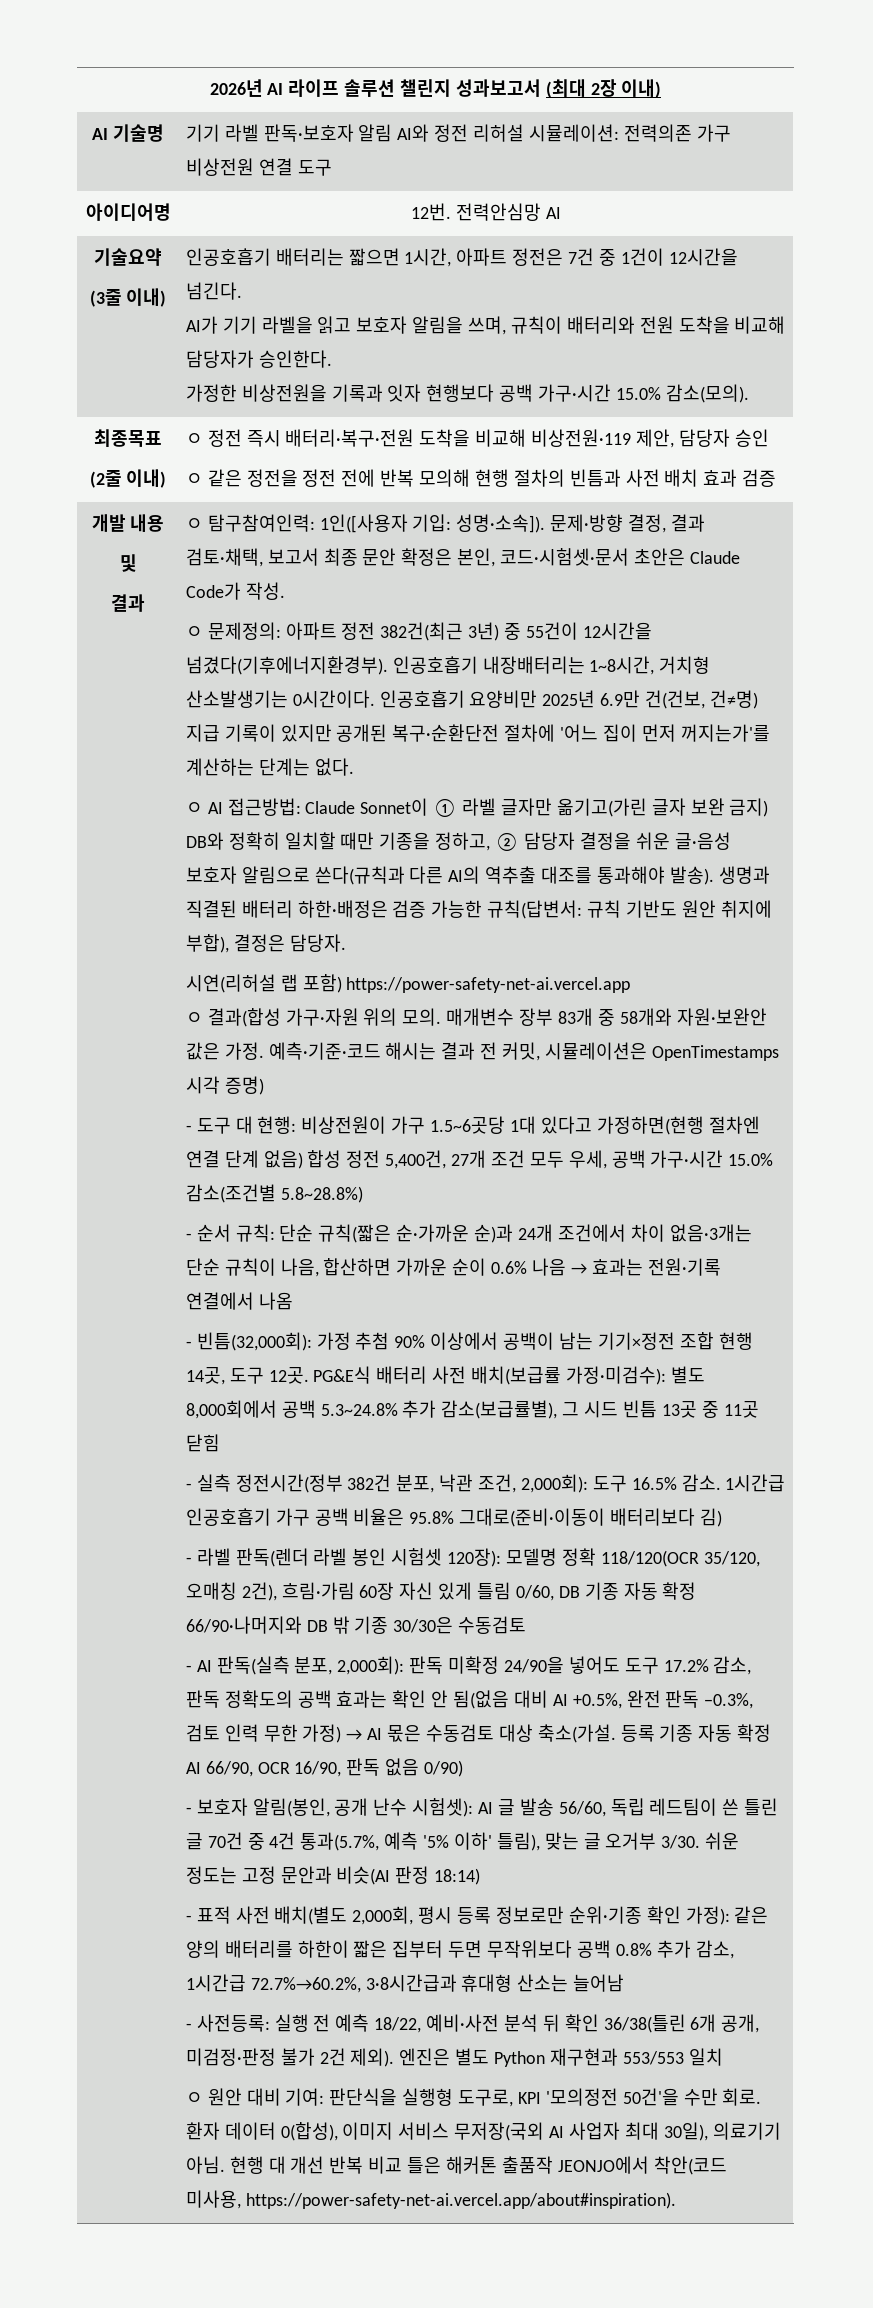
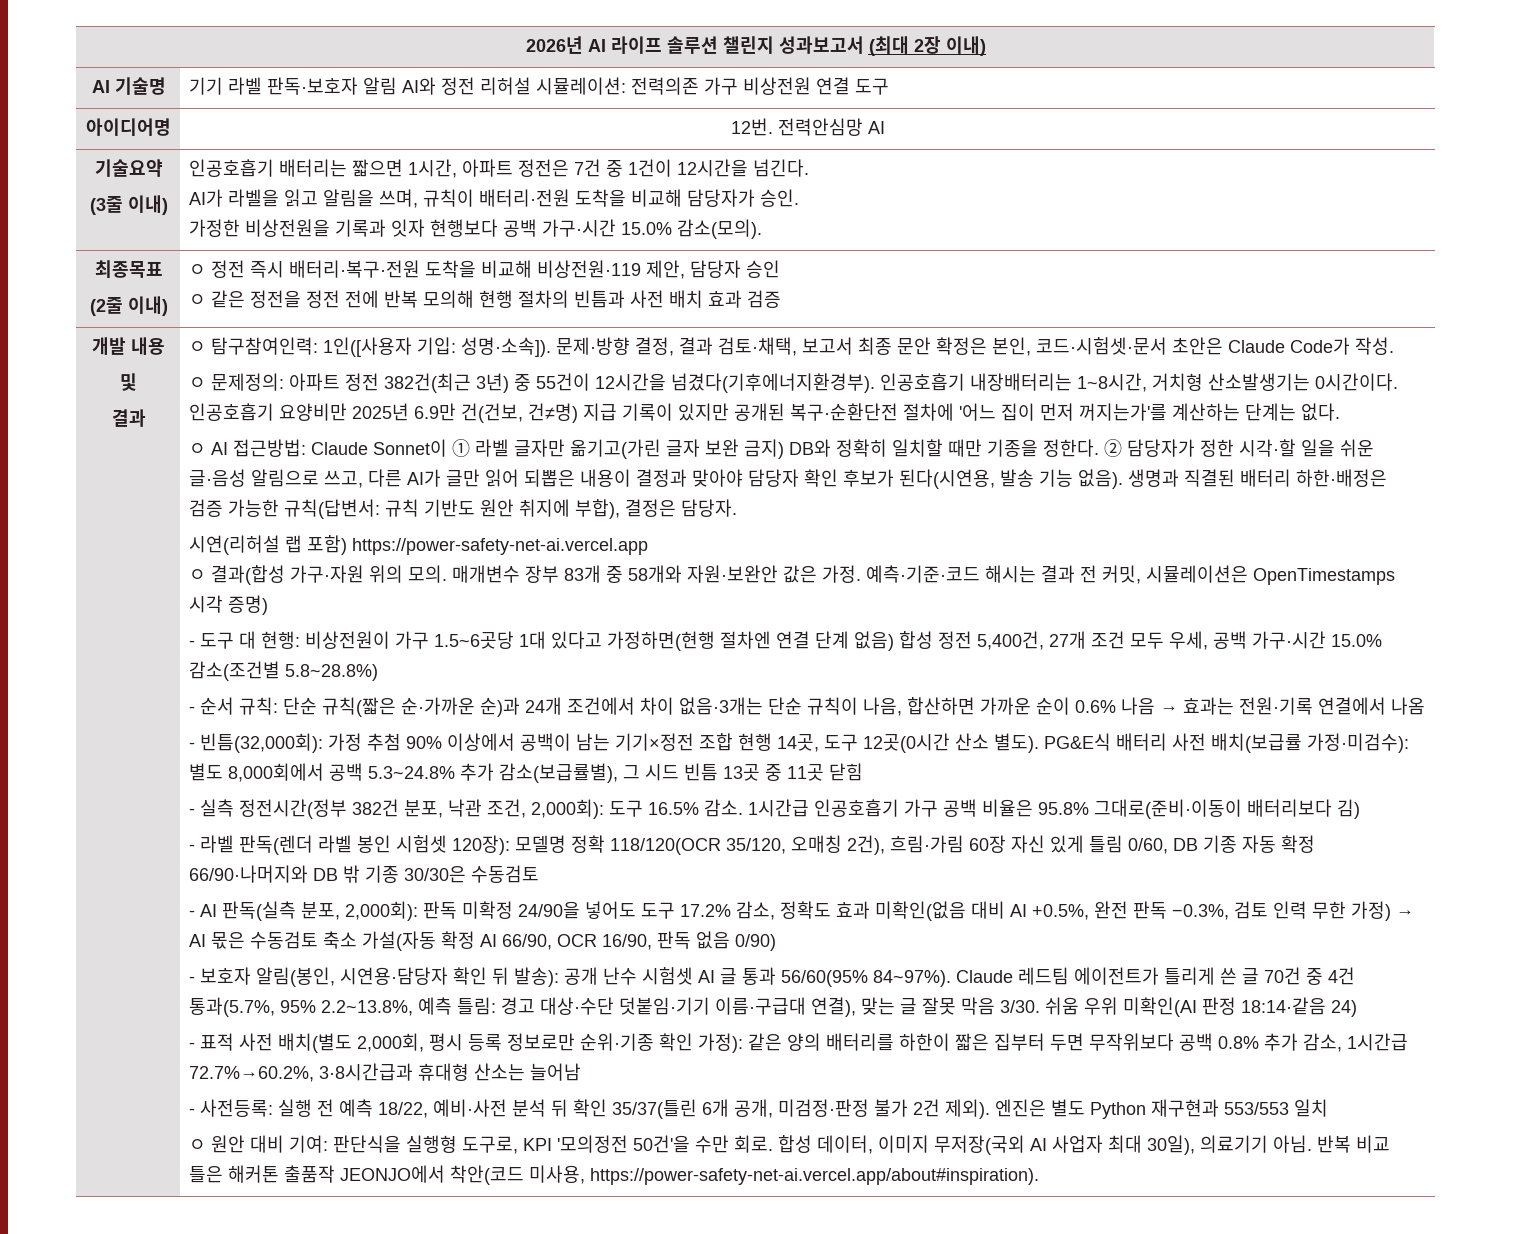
[222,316,257,334] 기기 -> (224, 198) none
[356,316,408,334] 보호자 -> (319, 198) none
[566,316,674,334] 배터리와 전원 -> [479,189,571,207] 배터리·전원
[258,350,332,368] 승인한다. -> [760,189,800,207] 승인.
[435,832,731,851] [185,866,714,885] 정하고, ② 담당자 결정을 쉬운 글·음성 보호자 알림으로 쓴다(규칙과 다른 AI의 역추출 대조를 통과해야 발송). -> [1043,439,1375,457] [189,469,1124,489] 정한다. ② 담당자가 정한 시각·할 일을 쉬운 글·음성 알림으로 쓰고, 다른 AI가 글만 읽어 되뽑은 내용이 결정과 맞아야 담당자 확인 후보가 된다(시연용, 발송 기능 없음).
[268,1367,309,1384] 12곳. -> [863,733,1040,753] 12곳(0시간 산소 별도).
[185,1690,510,1709] 판독 정확도의 공백 효과는 확인 안 됨(없음 -> [780,901,967,921] 정확도 효과 미확인(없음
[498,1724,733,1743] 대상 축소(가설. 등록 기종 자동 -> [323,931,437,951] 축소 가설(자동
(330, 1807) none -> [340,967,560,987] 시연용·담당자 확인 뒤 발송):
[412,1798,474,1817] 시험셋): -> [642,967,694,985] 시험셋
[519,1798,779,1817] 발송 56/60, 독립 레드팀이 쓴 틀린 -> [742,967,1238,987] 통과 56/60(95% 84~97%). Claude 레드팀 에이전트가 틀리게 쓴
[384,1832,740,1851] [185,1866,481,1885] 예측 '5% 이하' 틀림), 맞는 글 오거부 3/30. 쉬운 정도는 고정 문안과 비슷(AI 판정 18:14) -> [280,997,1358,1017] 95% 2.2~13.8%, 예측 틀림: 경고 대상·수단 덧붙임·기기 이름·구급대 연결), 맞는 글 잘못 막음 3/30. 쉬움 우위 미확인(AI 판정 18:14·같음 24)
[603,2014,686,2033] 36/38(틀린 -> [612,1099,698,1119] 35/37(틀린
[185,2122,450,2141] 환자 데이터 0(합성), 이미지 서비스 -> [778,1135,930,1154] 합성 데이터, 이미지
[229,2156,325,2174] 현행 대 개선 -> (1313, 1144) none

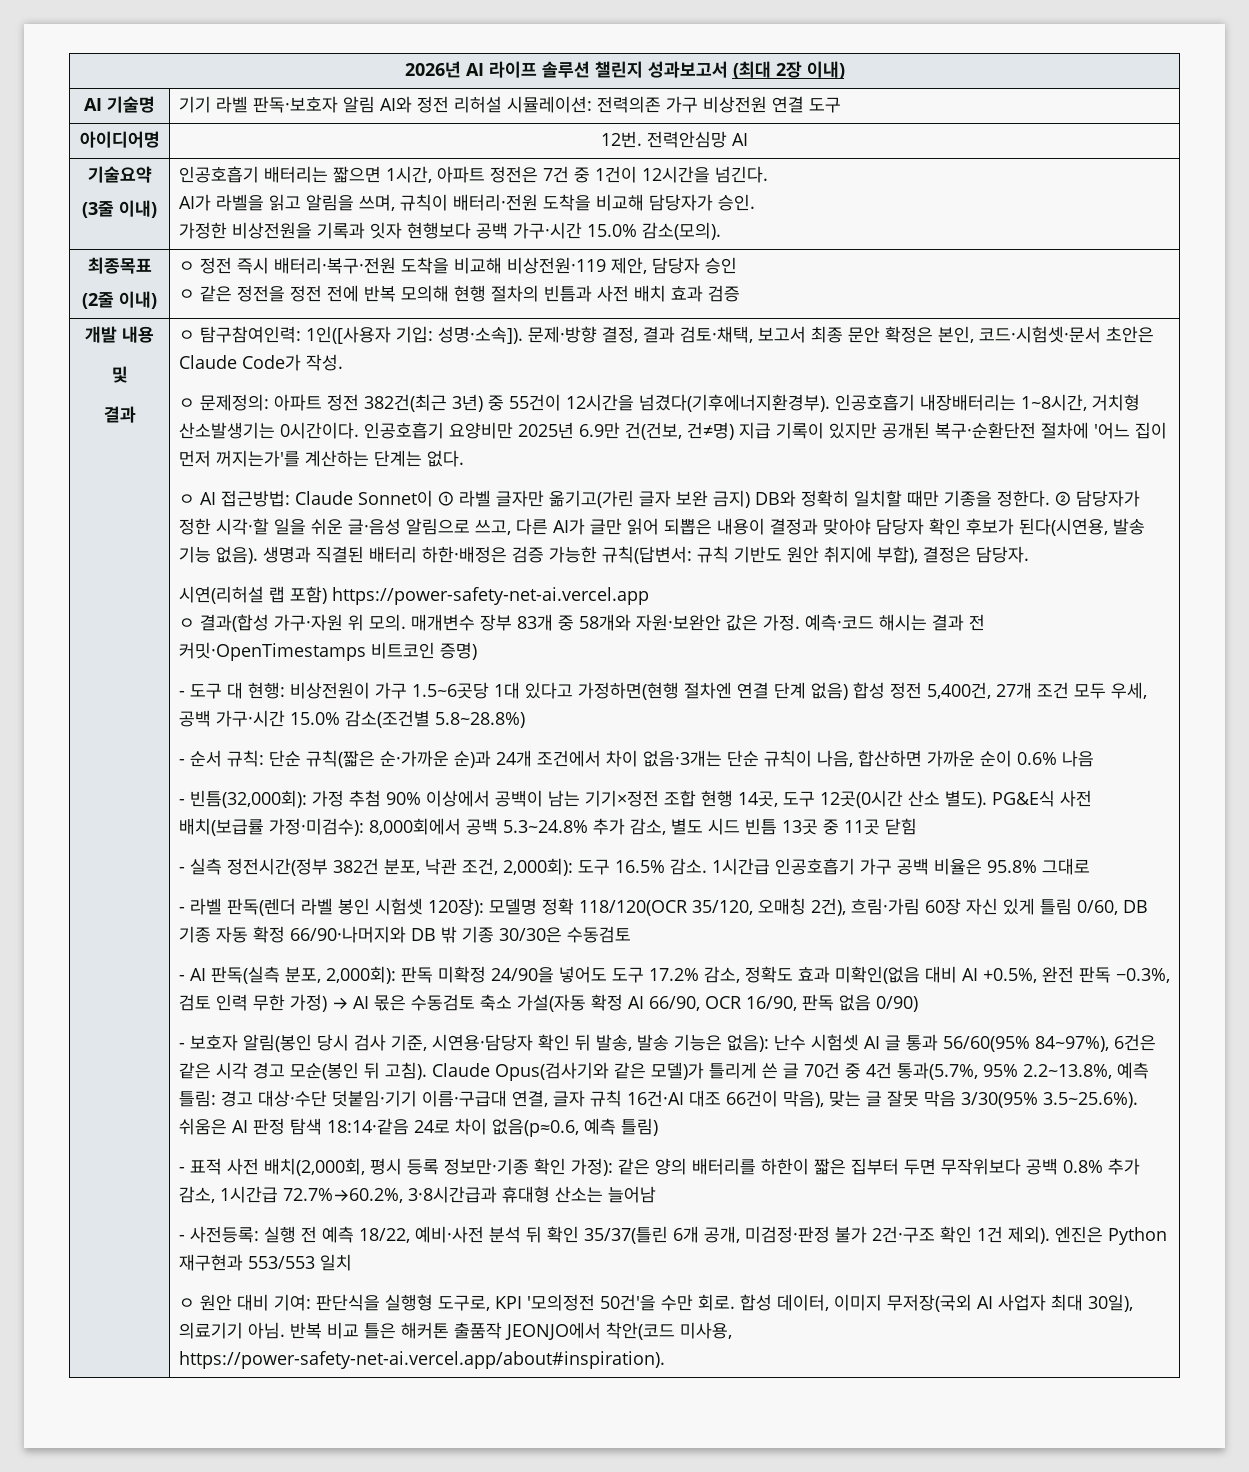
[369,565,404,583] 위의 -> [347,614,364,631] 위
[866,565,981,583] 예측·기준·코드 -> [804,614,874,631] 예측·코드
[1102,565,1396,585] [189,595,224,613] 커밋, 시뮬레이션은 OpenTimestamps 시각 -> [178,642,435,661] 커밋·OpenTimestamps 비트코인
[1160,697,1426,715] → 효과는 전원·기록 연결에서 나옴 -> (1094, 758) none
[1116,733,1168,751] 배터리 -> (1055, 798) none
[189,763,224,781] 별도 -> (364, 827) none
[499,763,641,783] 감소(보급률별), 그 -> [629,818,703,835] 감소, 별도
[1094,799,1361,819] 그대로(준비·이동이 배터리보다 김) -> [1041,858,1090,875] 그대로
[256,967,599,987] 알림(봉인, 시연용·담당자 확인 뒤 발송): 공개 -> [242,1034,769,1052] 알림(봉인 당시 검사 기준, 시연용·담당자 확인 뒤 발송, 발송 기능은 없음):
[873,967,1160,987] 84~97%). Claude 레드팀 에이전트가 -> [1034,1034,1156,1052] [178,1062,704,1081] 84~97%), 6건은 같은 시각 경고 모순(봉인 뒤 고침). Claude Opus(검사기와 같은 모델)가
[811,997,1358,1017] [189,1033,655,1053] 연결), 맞는 글 잘못 막음 3/30. 쉬움 우위 미확인(AI 판정 18:14·같음 24) // - 표적 사전 배치(별도 2,000회, 평시 등록 정보로만 순위·기종 -> [511,1090,1138,1108] [178,1118,658,1137] [178,1158,529,1176] 연결, 글자 규칙 16건·AI 대조 66건이 막음), 맞는 글 잘못 막음 3/30(95% 3.5~25.6%). 쉬움은 AI 판정 탐색 18:14·같음 24로 차이 없음(p≈0.6, 예측 틀림) // - 표적 사전 배치(2,000회, 평시 등록 정보만·기종
[913,1099,941,1117] 2건 -> [871,1226,1003,1243] 2건·구조 확인 1건
[1051,1099,1086,1117] 별도 -> (1103, 1234) none

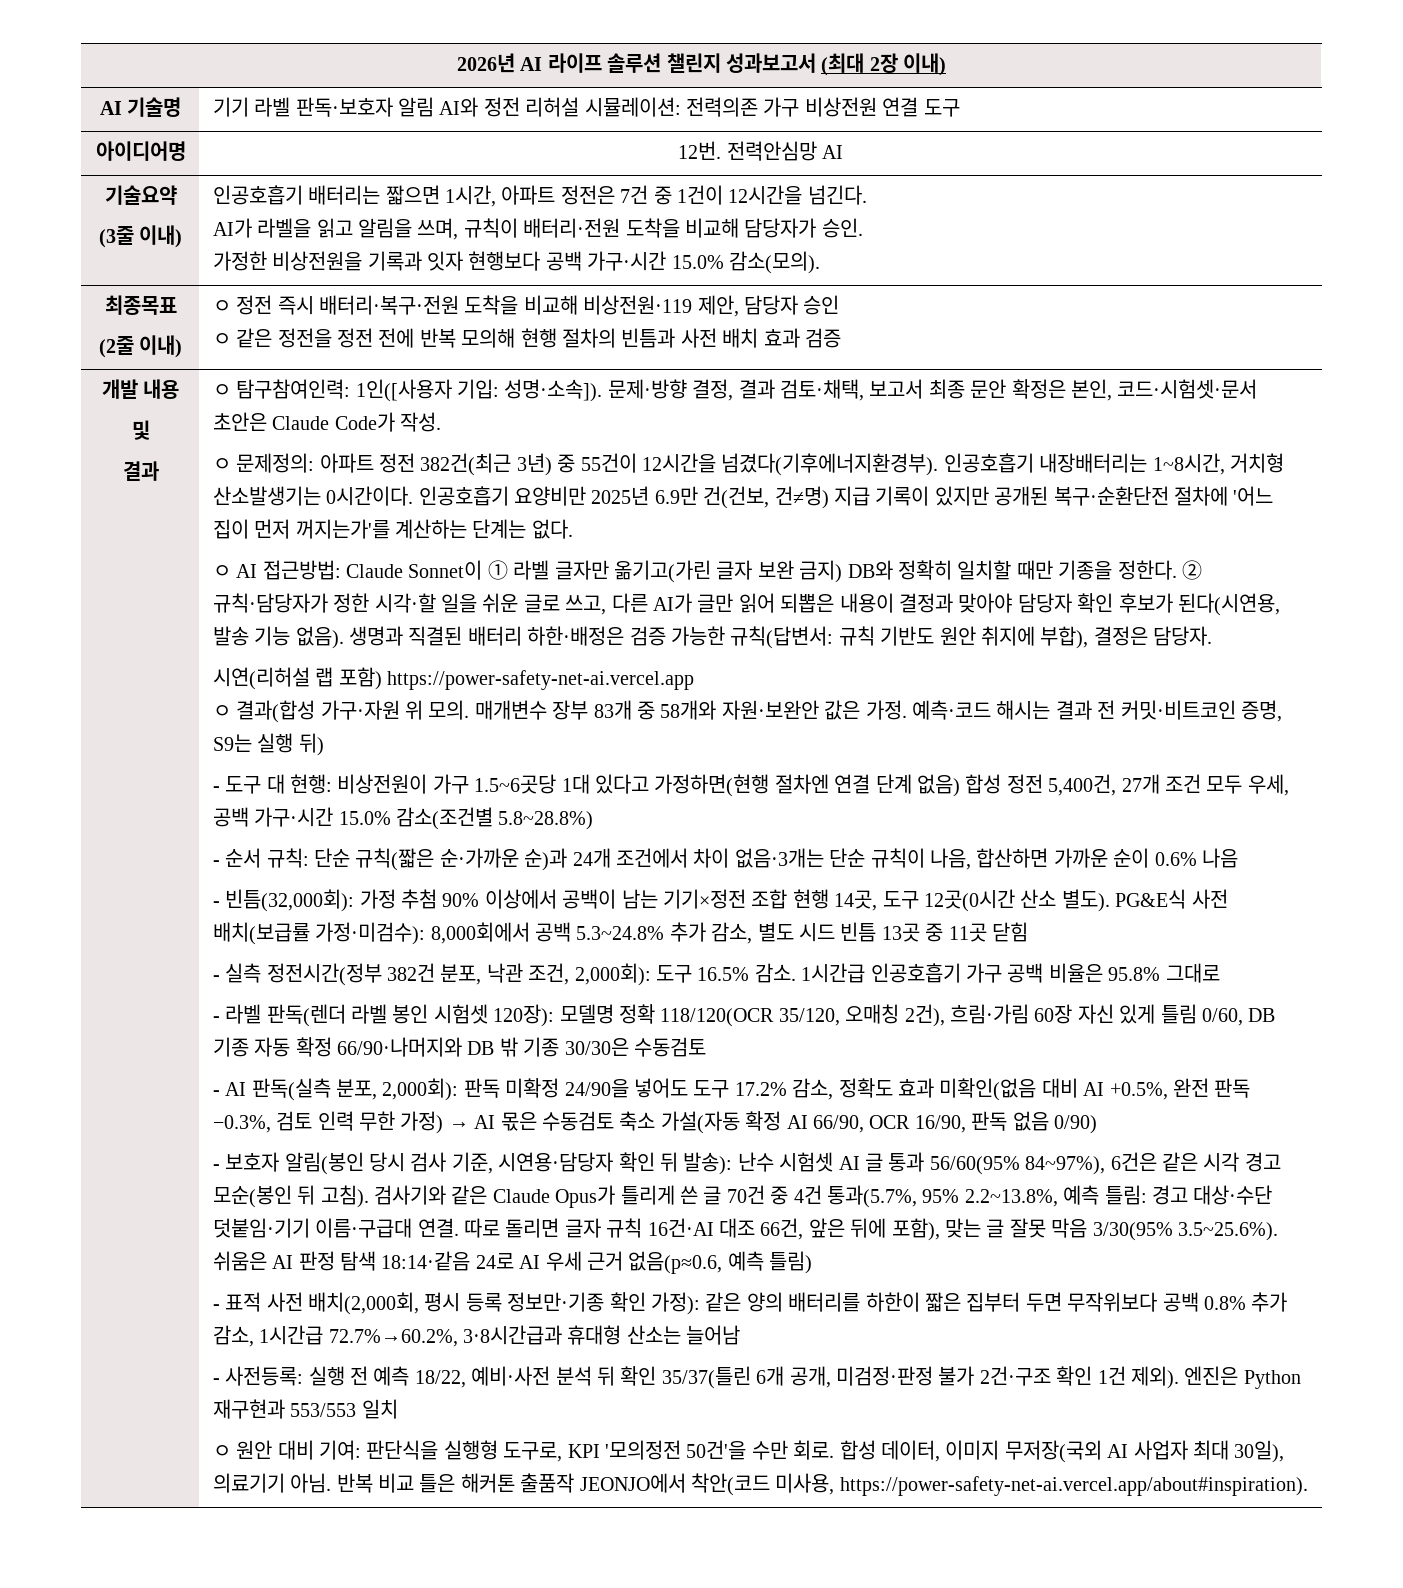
[1075,490,1140,507] 담당자가 -> [212,593,328,613] 규칙·담당자가
[347,518,470,535] 글·음성 알림으로 -> [523,594,560,613] 글로
[178,642,477,661] 커밋·OpenTimestamps 비트코인 증명) -> [1120,700,1282,722] [212,733,324,756] 커밋·비트코인 증명, S9는 실행 뒤)
[595,1034,769,1052] 발송, 발송 기능은 없음): -> [683,1152,733,1175] 발송):
[431,1062,704,1081] Claude Opus(검사기와 같은 모델)가 -> [373,1185,616,1208] 검사기와 같은 Claude Opus가
[511,1090,548,1107] 연결, -> [417,1218,560,1238] 연결. 따로 돌리면
[725,1090,824,1108] 66건이 막음), -> [760,1218,940,1241] 66건, 앞은 뒤에 포함),
[454,1118,487,1135] 차이 -> [519,1251,623,1271] AI 우세 근거

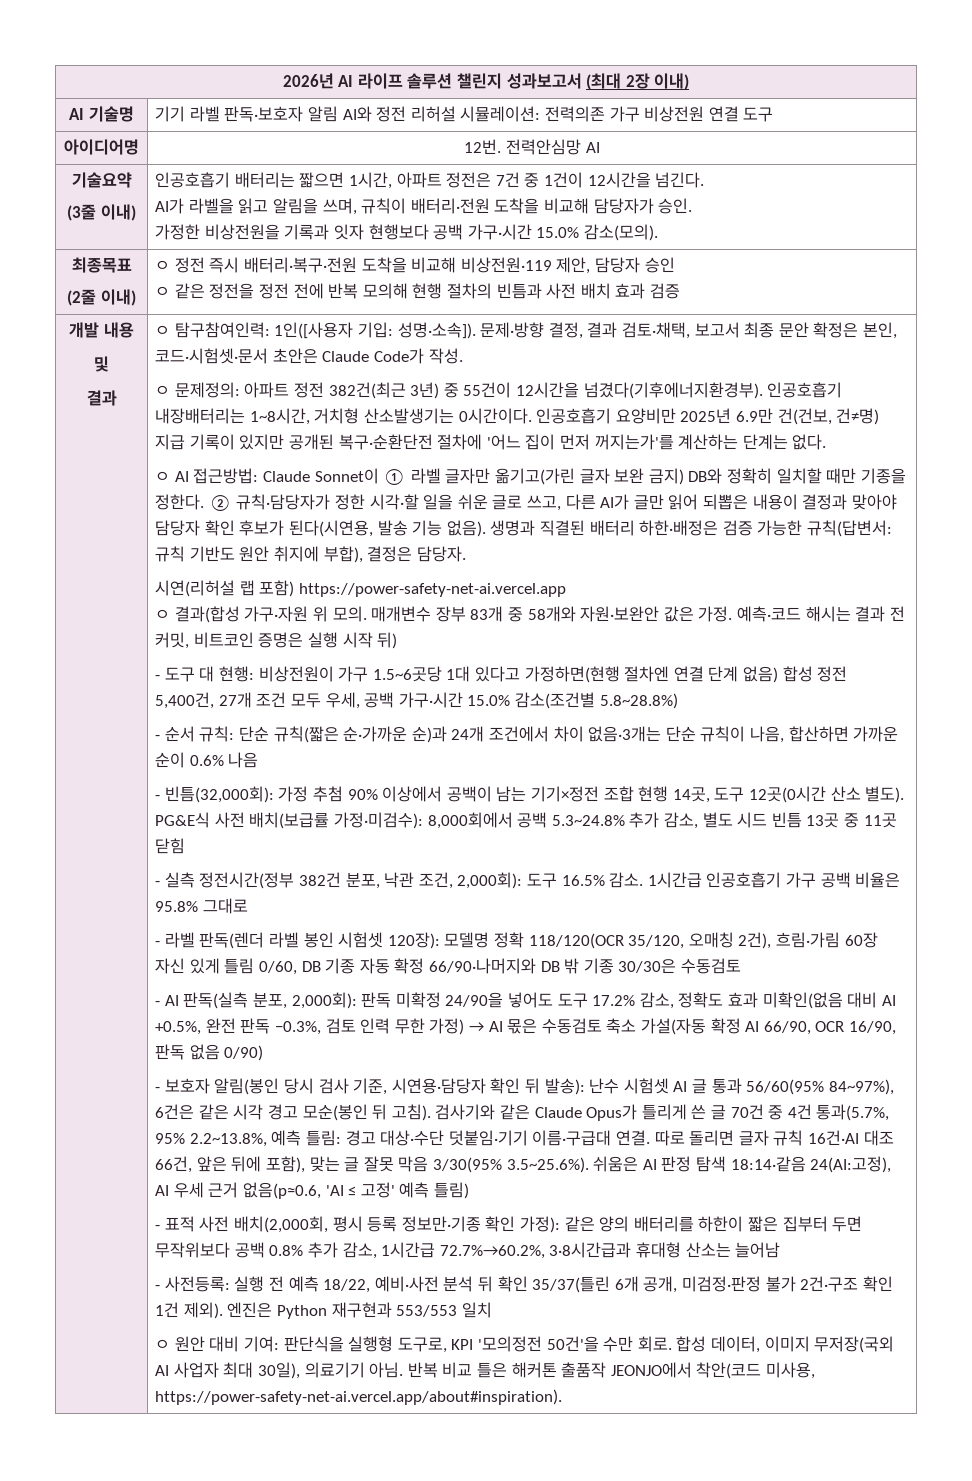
[1120,700,1282,722] [212,733,294,753] 커밋·비트코인 증명, S9는 실행 -> [155,632,373,649] 커밋, 비트코인 증명은 실행 시작
[475,1253,514,1269] 24로 -> [810,1156,892,1173] 24(AI:고정),
(723, 1262) none -> [325,1182,395,1198] 'AI ≤ 고정'

